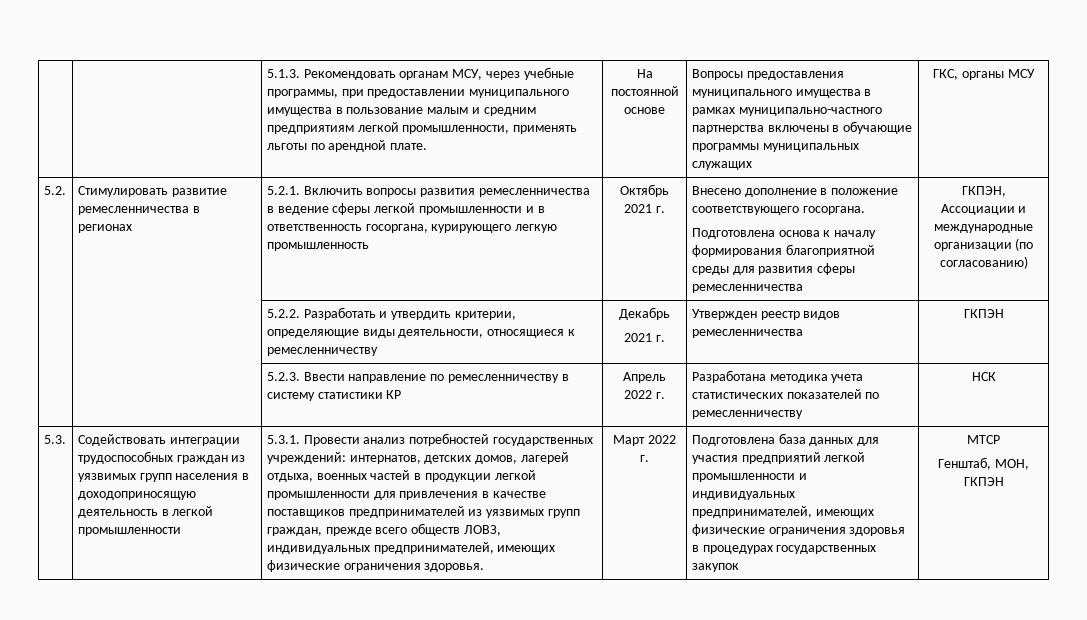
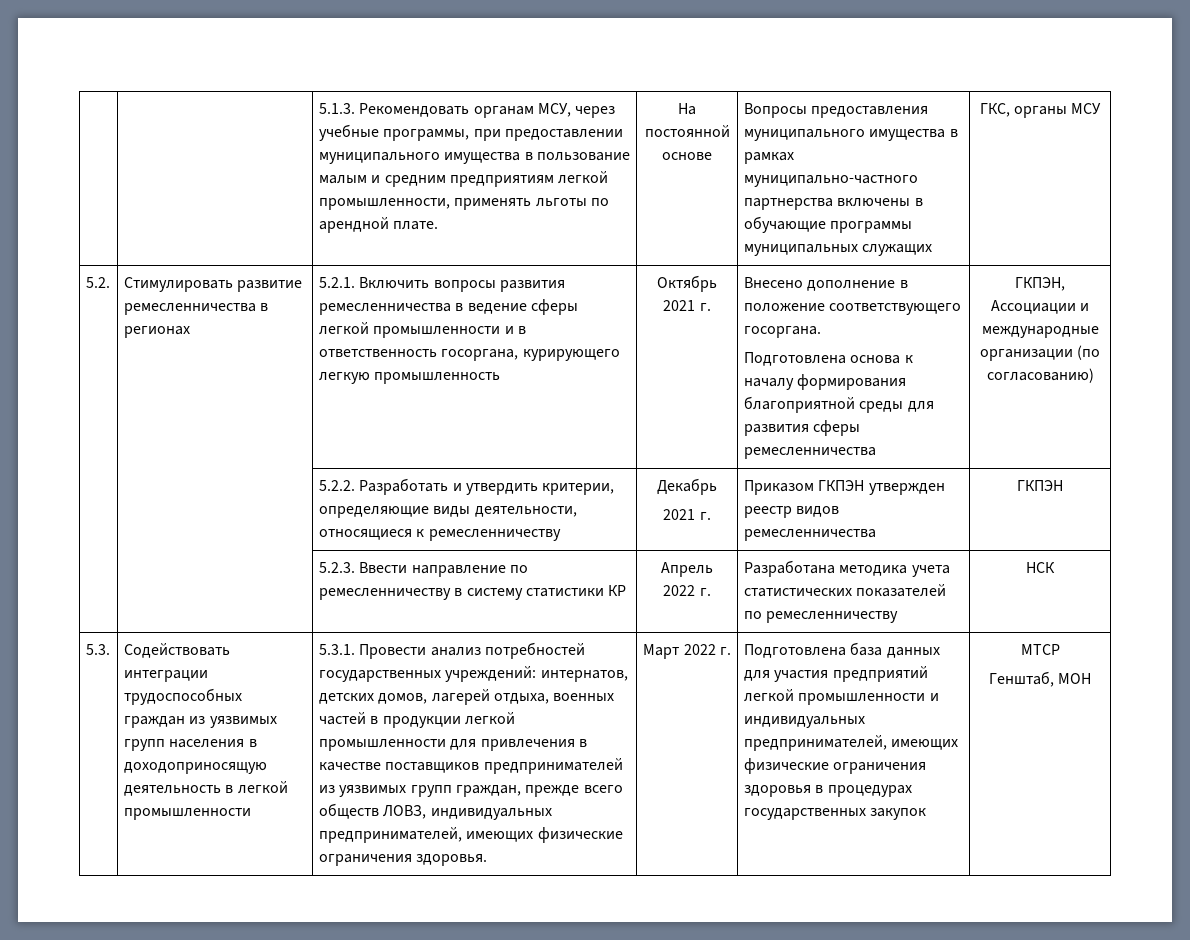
[691,309,757,320] Утвержден -> [743,480,945,495] Приказом ГКПЭН утвержден
[994,459,1029,470] [963,477,1004,486] МОН, ГКПЭН -> [1058,673,1092,684] МОН

